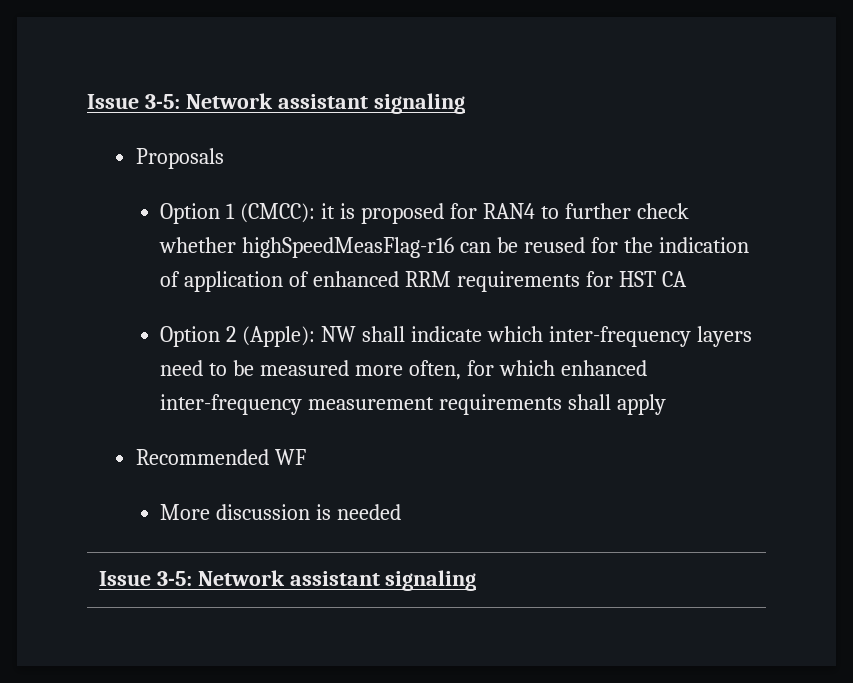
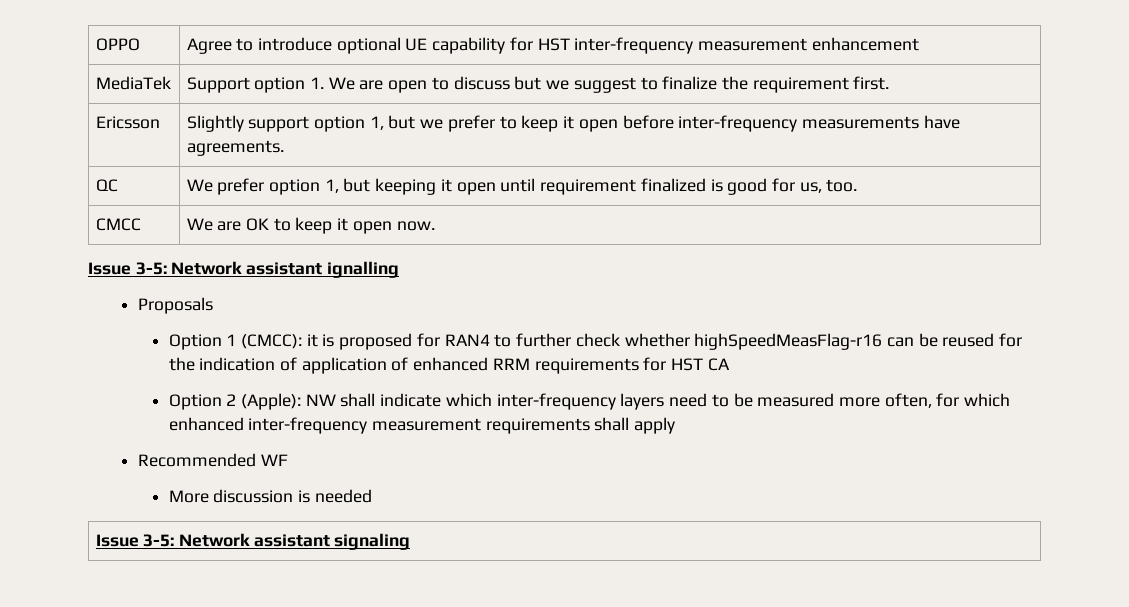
[87,93,465,114] Issue 3-5: Network assistant signaling -> [95,38,140,51] [186,37,919,54] [95,76,171,90] [186,76,890,93] [95,116,160,129] [186,115,960,132] [186,140,284,156] [95,179,118,192] [186,178,858,195] [95,218,141,231] [186,217,435,234] [88,261,399,278] OPPO | Agree to introduce optional UE capability for HST inter-frequency measurement enhancement // MediaTek | Support option 1. We are open to discuss but we suggest to finalize the requirement first. // Ericsson | Slightly support option 1, but we prefer to keep it open before inter-frequency measurements have agreements. // QC | We prefer option 1, but keeping it open until requirement finalized is good for us, too. // CMCC | We are OK to keep it open now. // Issue 3-5: Network assistant ignalling

